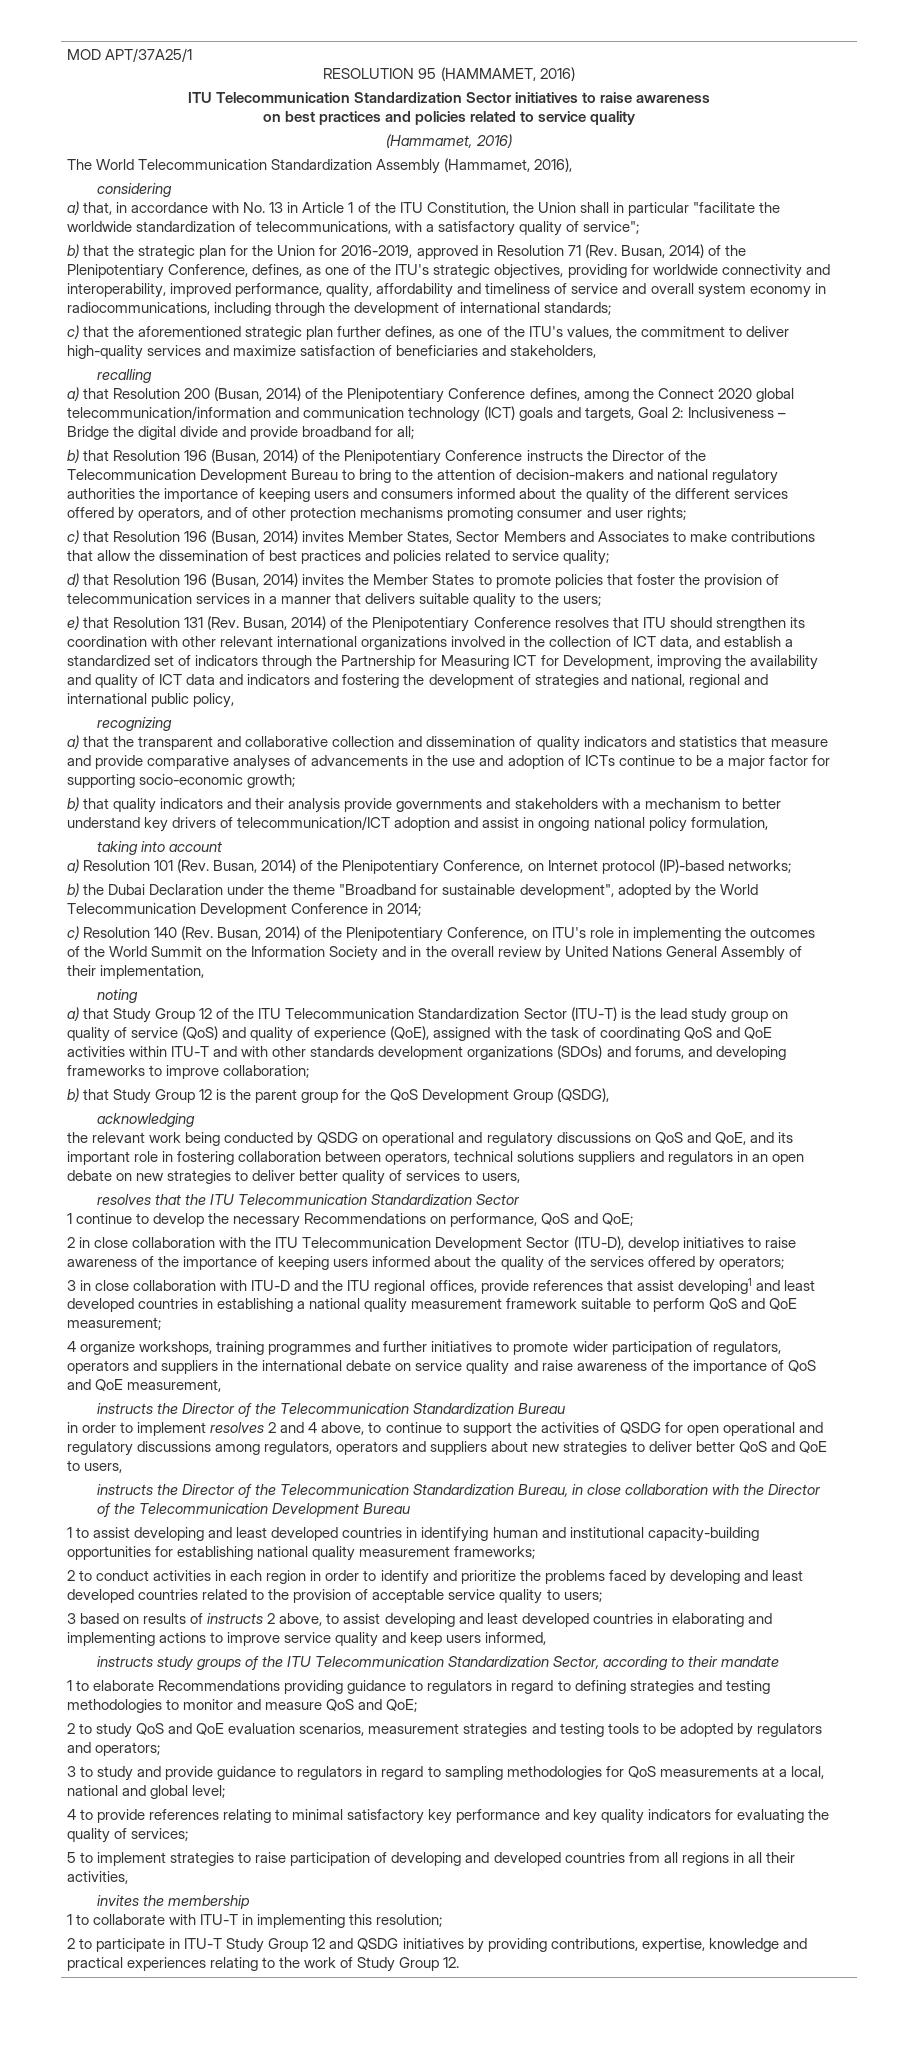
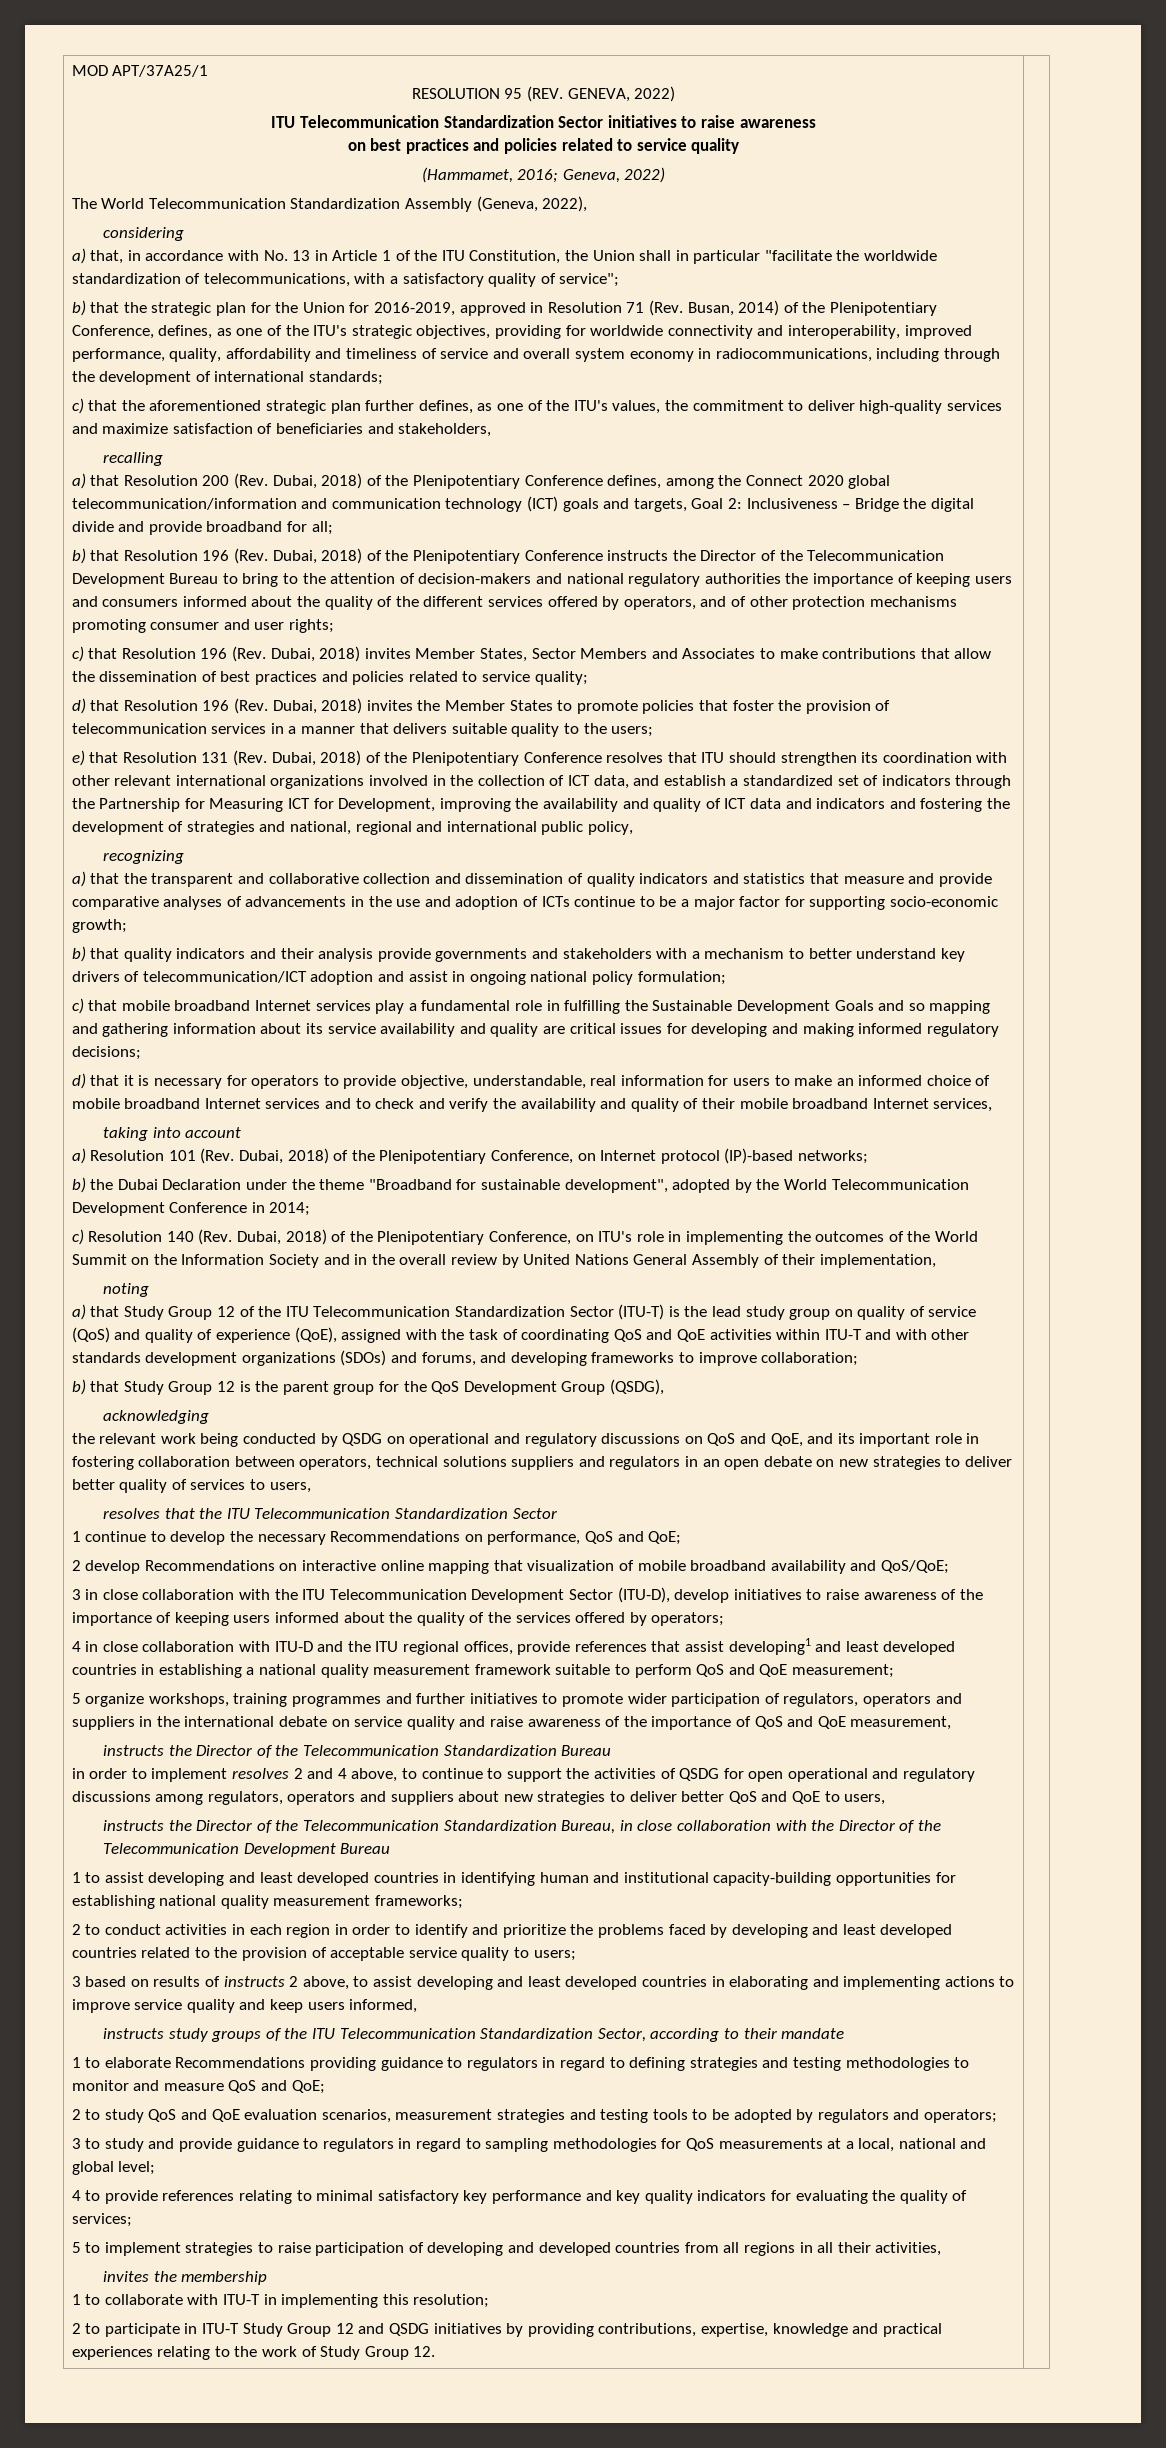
[440,67,575,81] (HAMMAMET, 2016) -> [527,86,676,102] (REV. GENEVA, 2022)
[475,134,512,148] 2016) -> [517,167,666,183] 2016; Geneva, 2022)
[444,158,573,172] (Hammamet, 2016), -> [476,196,588,212] (Geneva, 2022),
[214,387,302,401] (Busan, 2014) -> [234,473,363,489] (Rev. Dubai, 2018)
[211,449,299,463] (Busan, 2014) -> [234,548,363,564] (Rev. Dubai, 2018)
[211,530,299,544] (Busan, 2014) -> [232,646,361,662] (Rev. Dubai, 2018)
[211,573,299,587] (Busan, 2014) -> [234,698,363,714] (Rev. Dubai, 2018)
[243,616,327,630] Busan, 2014) -> [271,750,362,766] Dubai, 2018)
[690,817,768,830] formulation, -> [637,971,726,985] [71,998,991,1014] [71,1023,999,1037] [71,1046,141,1060] [71,1073,991,1089] [71,1098,993,1112] formulation; // c) that mobile broadband Internet services play a fundamental role in fulfilling the Sustainable Development Goals and so mapping and gathering information about its service availability and quality are critical issues for developing and making informed regulatory decisions; // d) that it is necessary for operators to provide objective, understandable, real information for users to make an informed choice of mobile broadband Internet services and to check and verify the availability and quality of their mobile broadband Internet services,
[213,859,297,873] Busan, 2014) -> [239,1148,329,1164] Dubai, 2018)
[217,926,301,940] Busan, 2014) -> [237,1229,327,1245] Dubai, 2018)
(76, 1242) none -> [85,1560,949,1574] [71,1589,81,1600] develop Recommendations on interactive online mapping that visualization of mobile broadband availability and QoS/QoE; // 3
[67,1280,77,1291] 3 -> [71,1641,81,1652] 4
[67,1341,77,1352] 4 -> [71,1693,81,1704] 5

